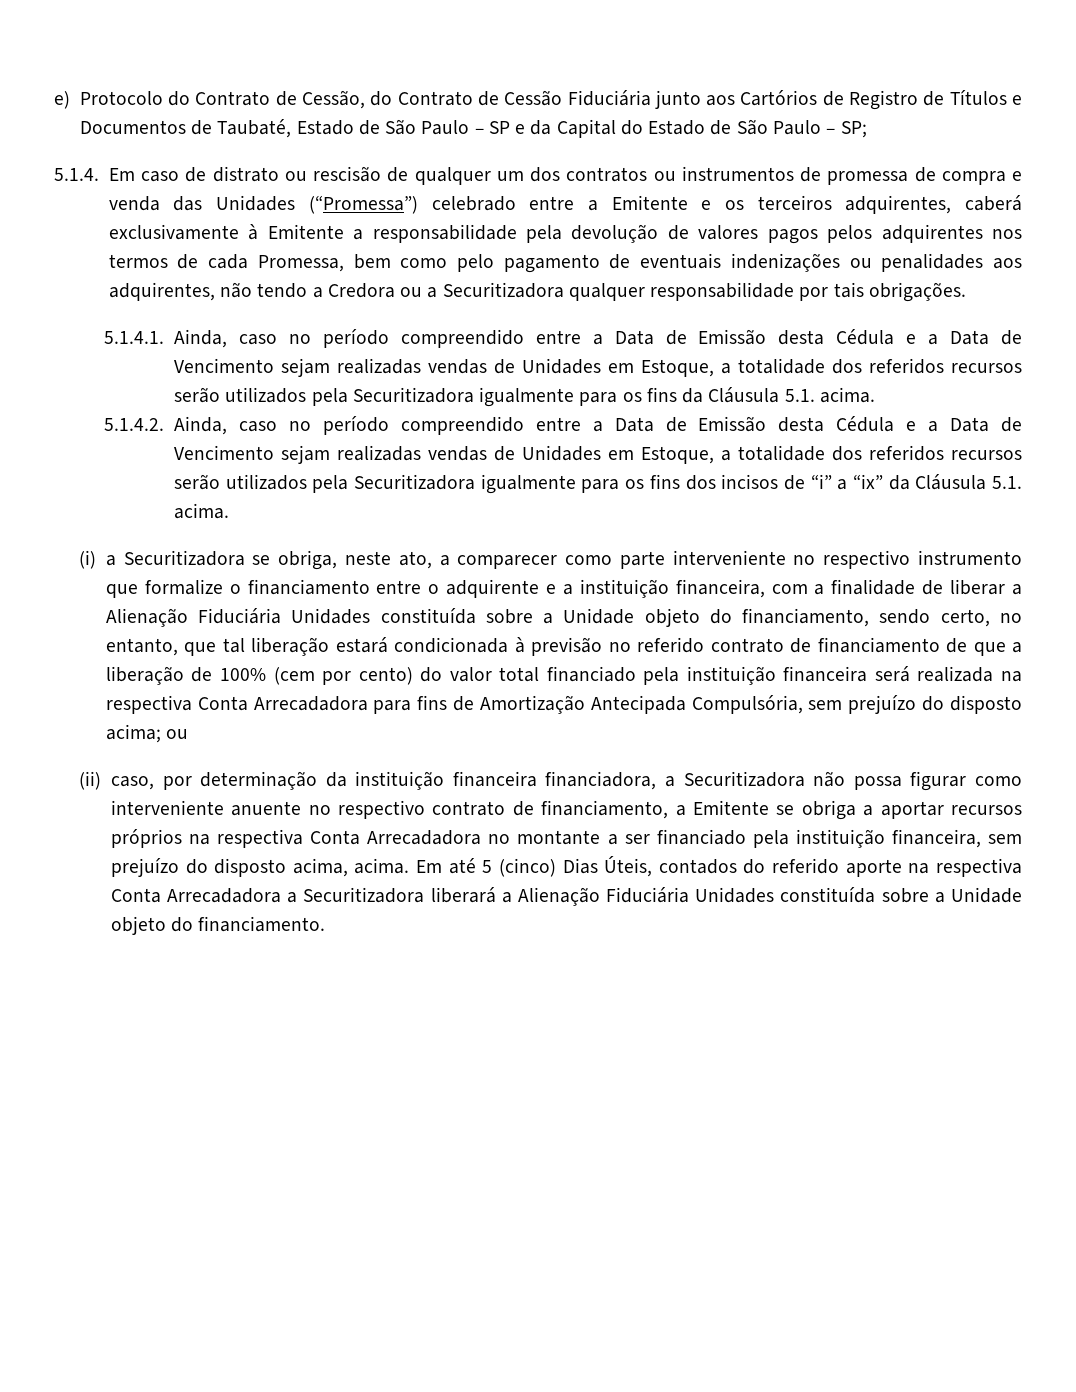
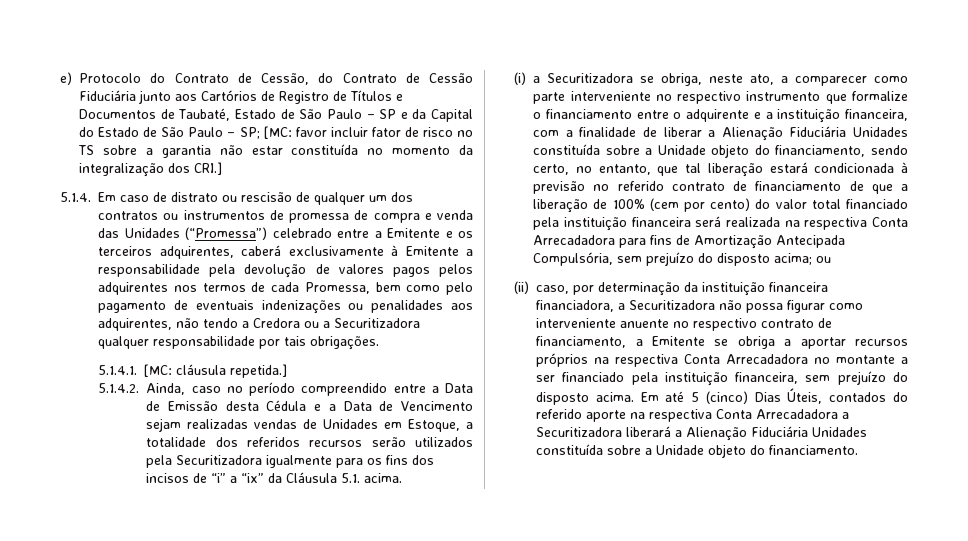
(867, 129) none -> [263,126,473,139] [78,144,474,158] [79,162,223,177] [MC: favor incluir fator de risco no TS sobre a garantia não estar constituída no momento da integralização dos CRI.]
[174,329,1023,348] [174,358,1022,377] [174,387,875,407] Ainda, caso no período compreendido entre a Data de Emissão desta Cédula e a Data de Vencimento sejam realizadas vendas de Unidades em Estoque, a totalidade dos referidos recursos serão utilizados pela Securitizadora igualmente para os fins da Cláusula 5.1. acima. -> [144,364,288,378] [MC: cláusula repetida.]
[292,858,348,877] acima, -> (590, 398) none

